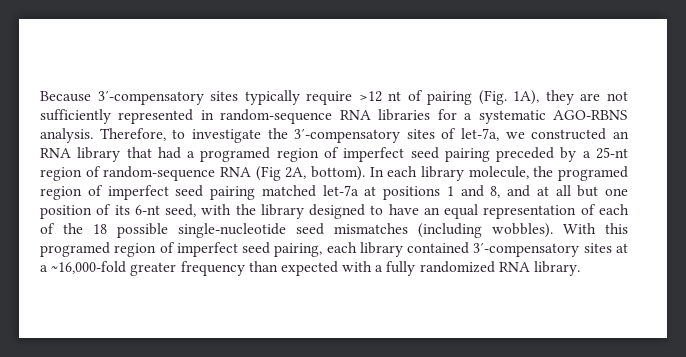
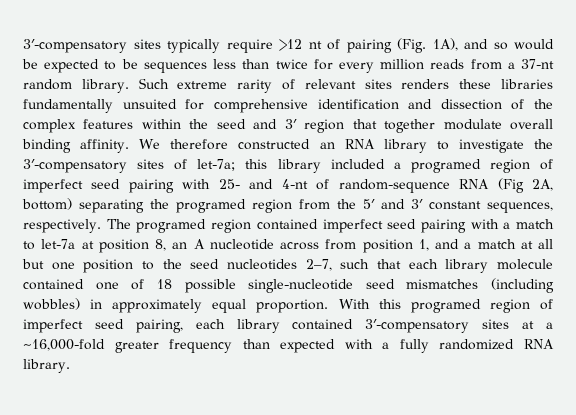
[40,91,91,102] Because -> (23, 46) none
[545,90,629,105] [40,109,629,124] [40,128,166,143] they are not sufficiently represented in random-sequence RNA libraries for a systematic AGO-RBNS analysis. Therefore, -> [464,39,554,50] [22,59,554,73] [23,78,553,93] [23,99,553,113] [23,119,553,133] [22,139,427,153] and so would be expected to be sequences less than twice for every million reads from a 37-nt random library. Such extreme rarity of relevant sites renders these libraries fundamentally unsuited for comprehensive identification and dissection of the complex features within the seed and 3′ region that together modulate overall binding affinity. We therefore constructed an RNA library
[461,128,629,141] [40,147,181,162] let-7a, we constructed an RNA library that had -> [197,159,385,173] let-7a; this library included
[496,147,629,162] [40,167,82,181] preceded by a 25-nt region -> [182,179,308,189] with 25- and 4-nt
[310,166,628,181] [40,185,530,200] bottom). In each library molecule, the programed region of imperfect seed pairing matched let-7a at positions 1 and 8, and -> [22,198,553,213] [23,219,555,233] [23,239,516,253] bottom) separating the programed region from the 5′ and 3′ constant sequences, respectively. The programed region contained imperfect seed pairing with a match to let-7a at position 8, an A nucleotide across from position 1, and a match
[96,204,629,219] [40,223,83,234] of its 6-nt seed, with the library designed to have an equal representation of each of the -> [142,259,554,273] [23,279,145,290] to the seed nucleotides 2–7, such that each library molecule contained one of
[492,223,553,238] wobbles). -> [23,298,329,313] wobbles) in approximately equal proportion.

